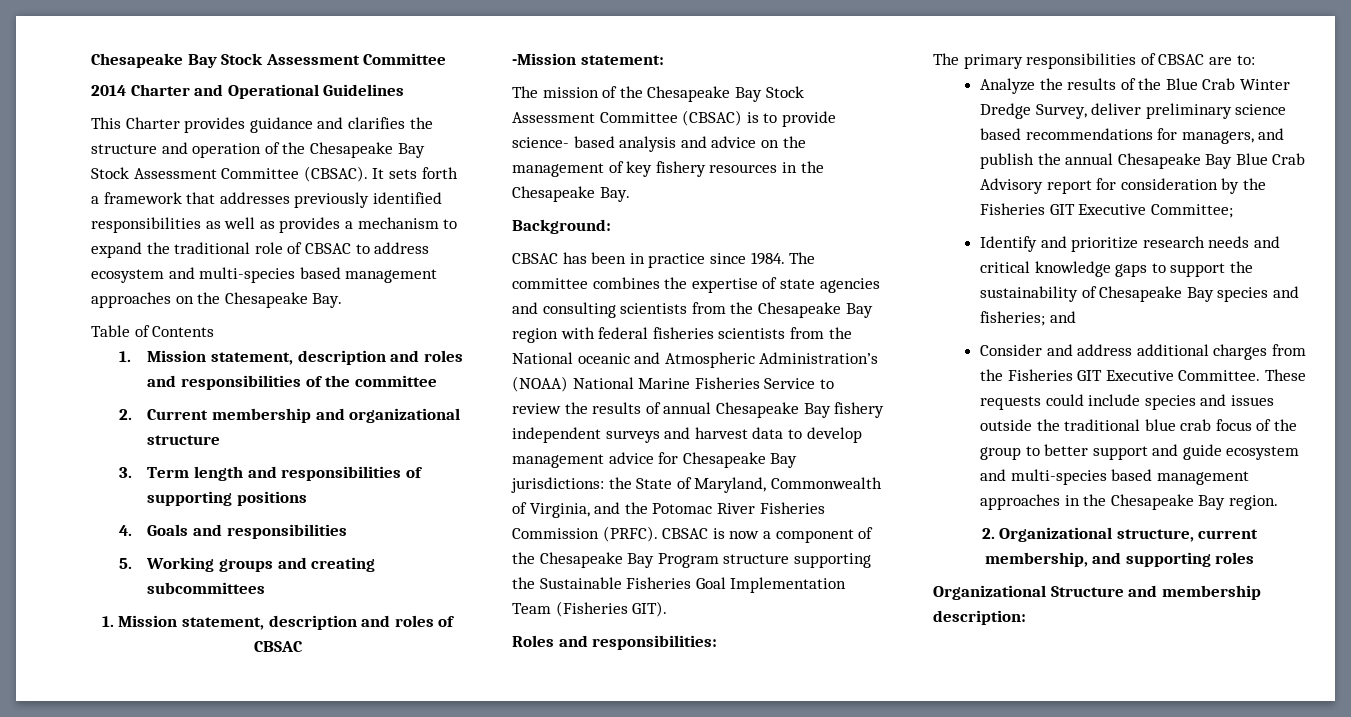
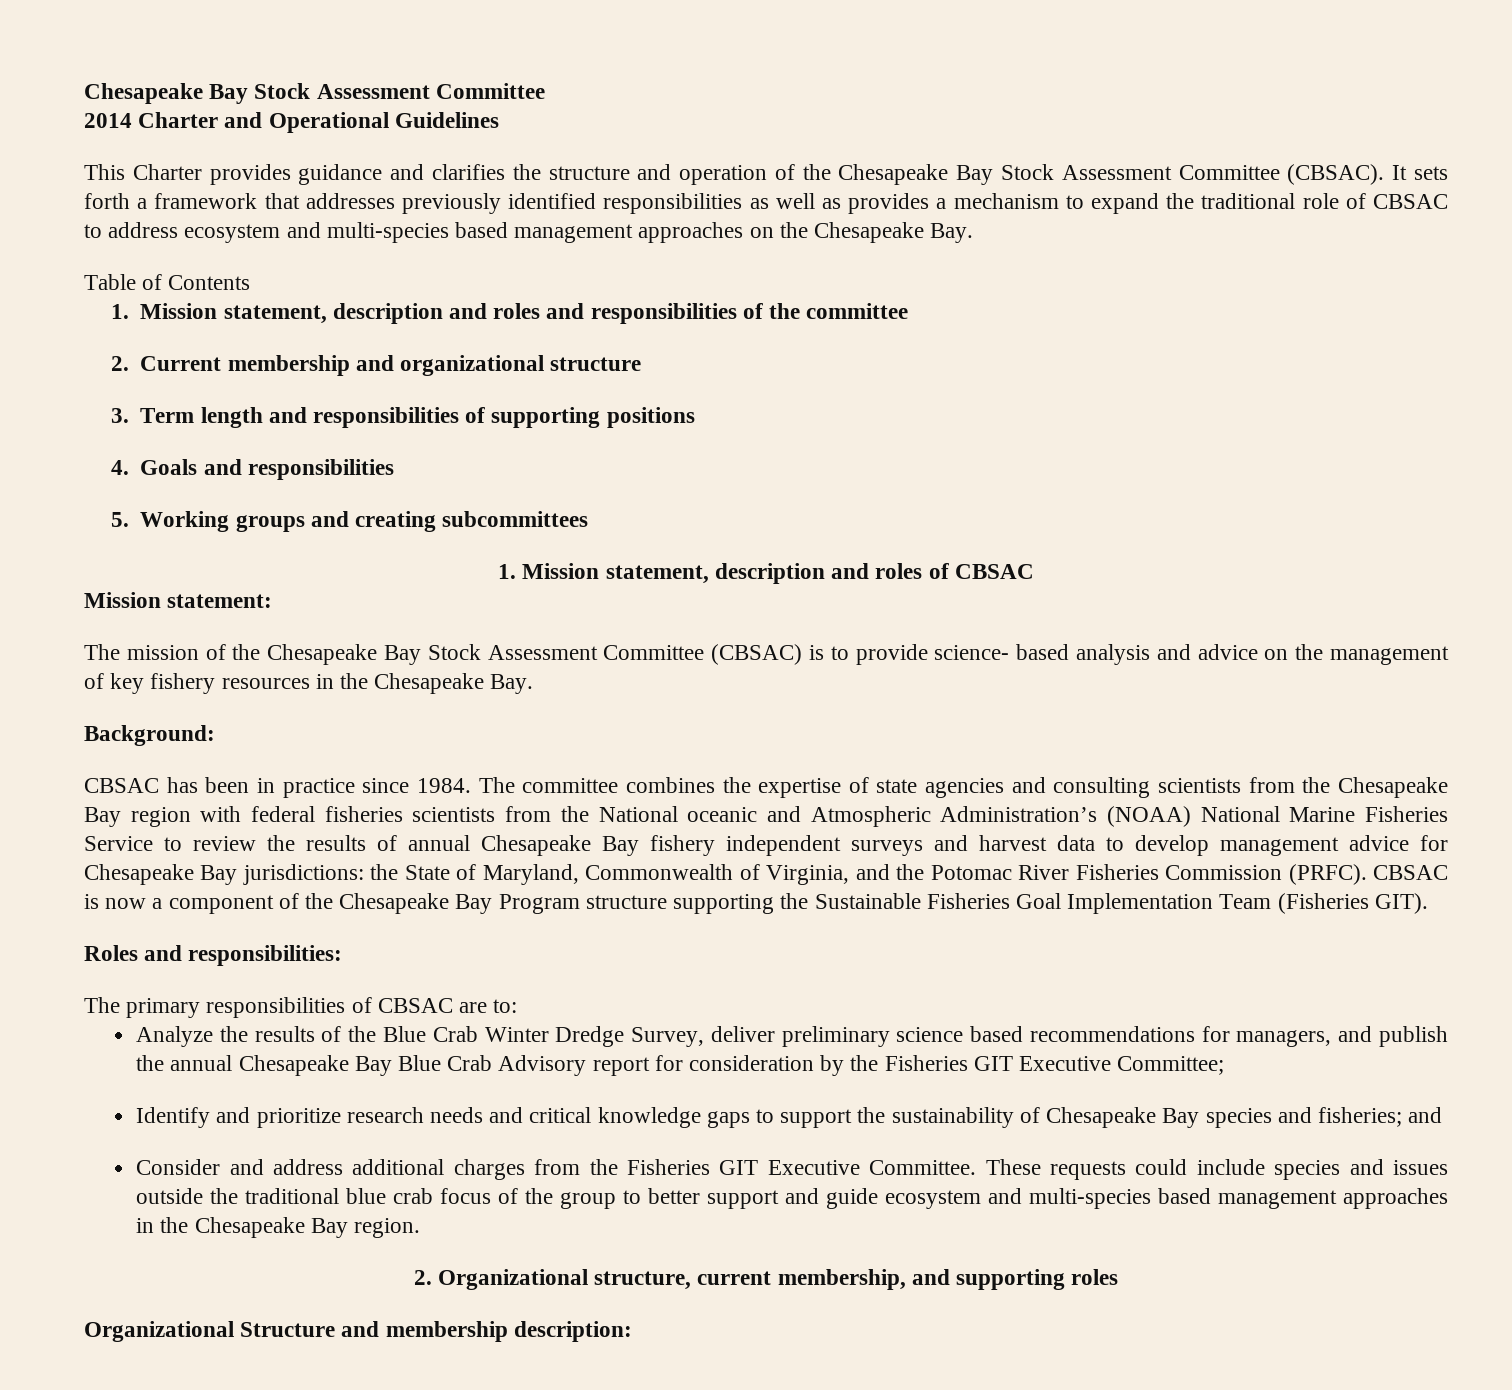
[512,53,576,65] -Mission -> [84,592,161,608] Mission

